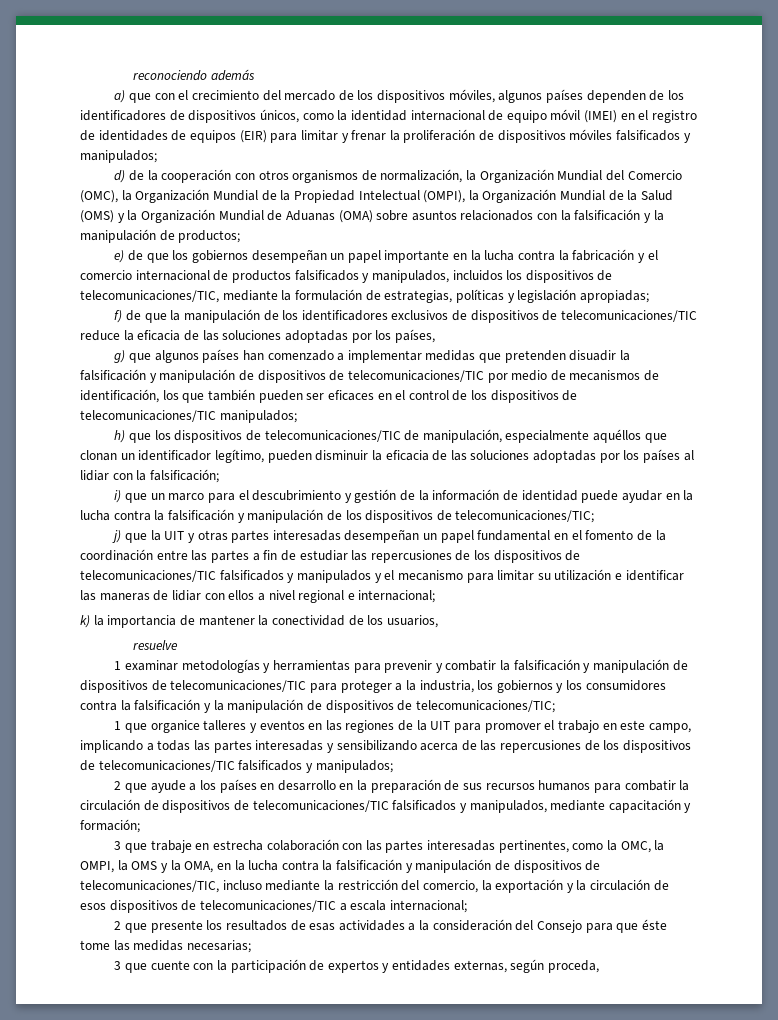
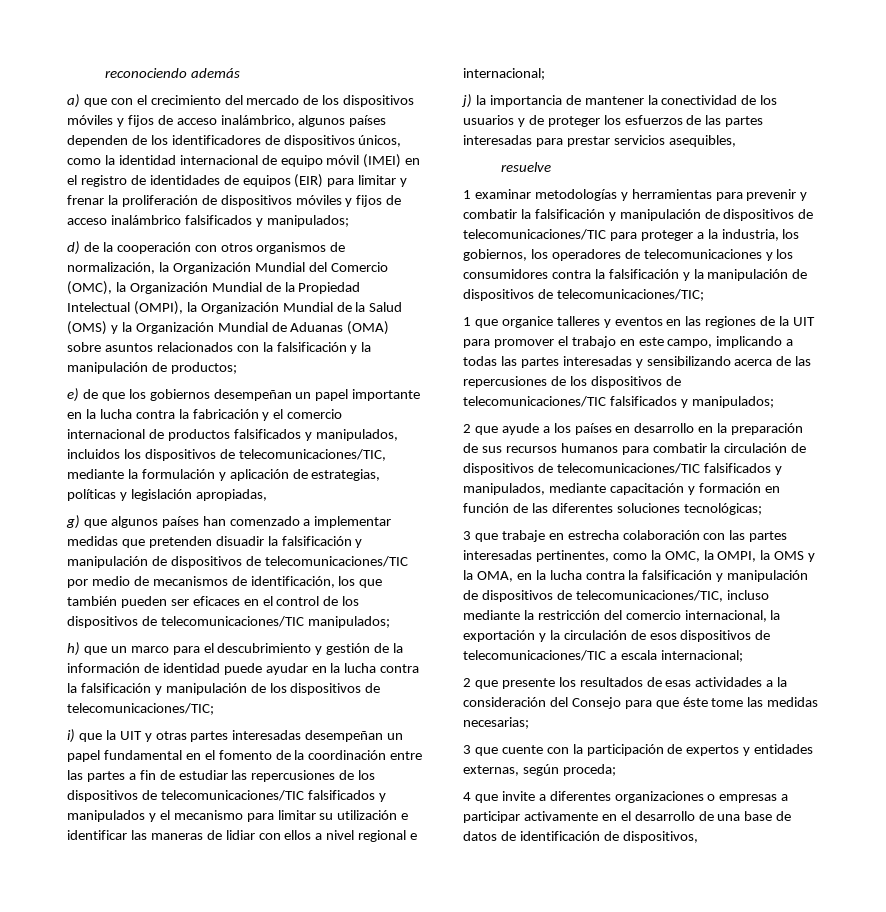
[448,89,495,103] móviles, -> [67,115,295,127] móviles y fijos de acceso inalámbrico,
(613, 134) none -> [345,195,402,207] [67,215,181,225] y fijos de acceso inalámbrico
(362, 295) none -> [218,469,289,481] y aplicación
[579,290,649,303] [114,309,698,323] [80,329,435,343] apropiadas; // f) de que la manipulación de los identificadores exclusivos de dispositivos de telecomunicaciones/TIC reduce la eficacia de las soluciones adoptadas por los países, -> [195,489,267,501] apropiadas,
[154,429,667,443] [80,449,694,463] [80,469,219,483] [114,490,147,503] los dispositivos de telecomunicaciones/TIC de manipulación, especialmente aquéllos que clonan un identificador legítimo, pueden disminuir la eficacia de las soluciones adoptadas por los países al lidiar con la falsificación; // i) que -> (107, 650) none
[112,530,122,543] j) -> [67,729,75,743] i)
[80,615,90,628] k) -> [461,94,472,108] j)
[386,615,438,628] usuarios, -> [463,115,764,127] [463,135,736,147] usuarios y de proteger los esfuerzos de las partes interesadas para prestar servicios asequibles,
[496,680,553,693] gobiernos -> [463,249,762,261] gobiernos, los operadores de telecomunicaciones
[80,819,140,833] formación; -> [698,483,780,493] [463,503,762,515] formación en función de las diferentes soluciones tecnológicas;
[422,880,478,893] comercio, -> [625,610,767,622] comercio internacional,
[548,960,600,973] proceda, -> [562,764,616,776] [463,791,789,803] [463,811,792,823] [463,831,698,843] proceda; // 4 que invite a diferentes organizaciones o empresas a participar activamente en el desarrollo de una base de datos de identificación de dispositivos,

